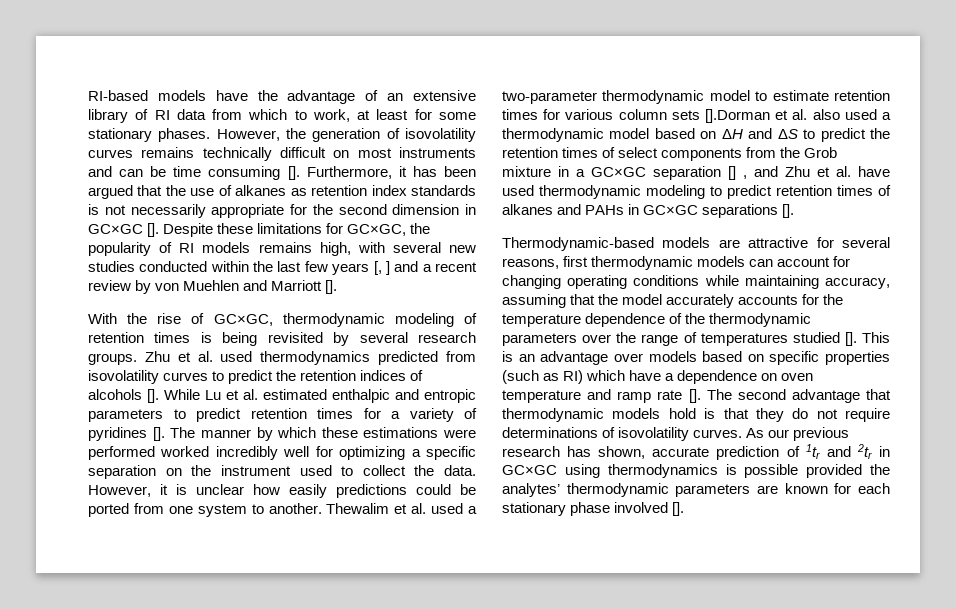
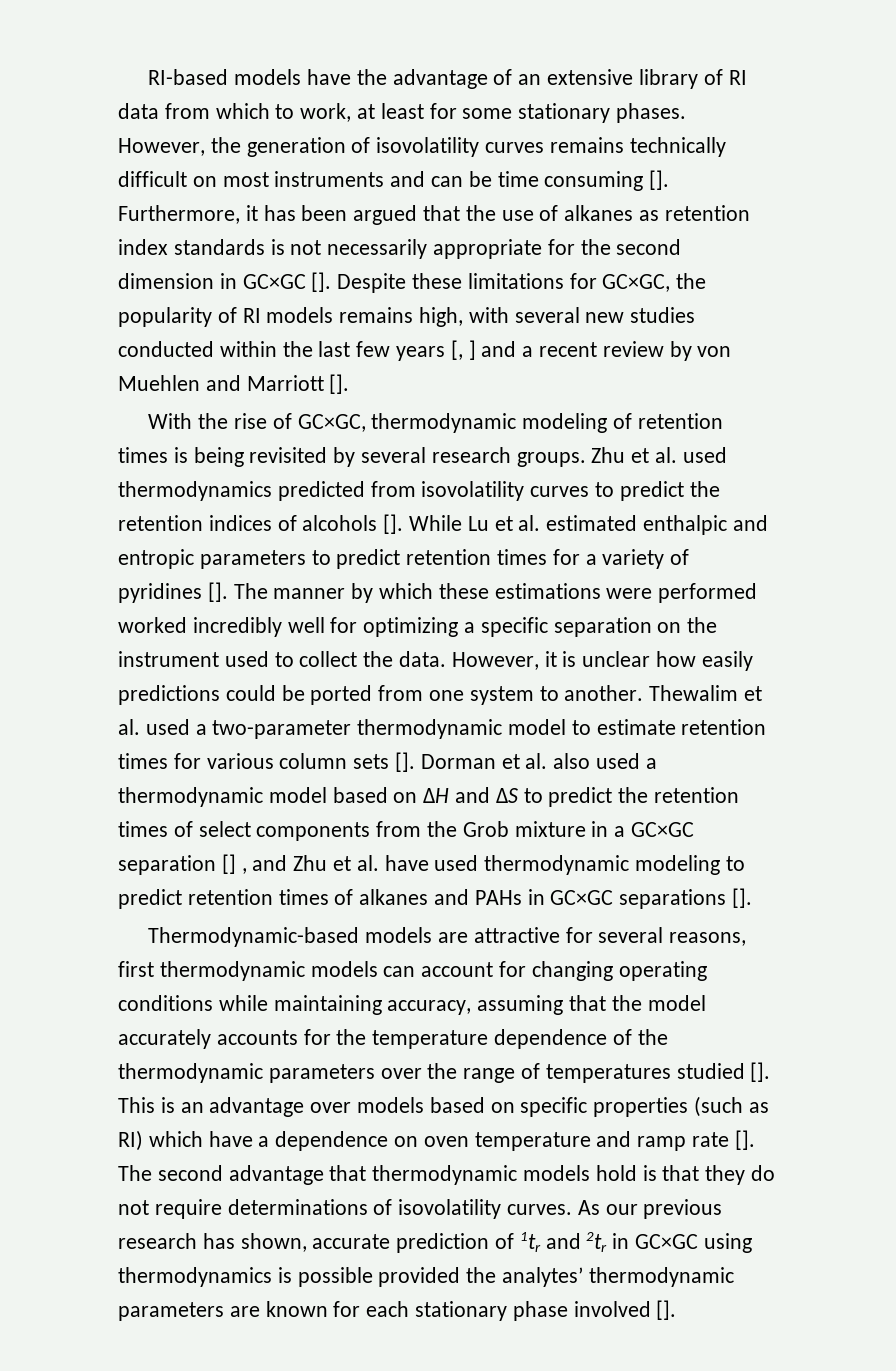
[705,109,770,123] [].Dorman -> [395,752,496,772] []. Dorman

